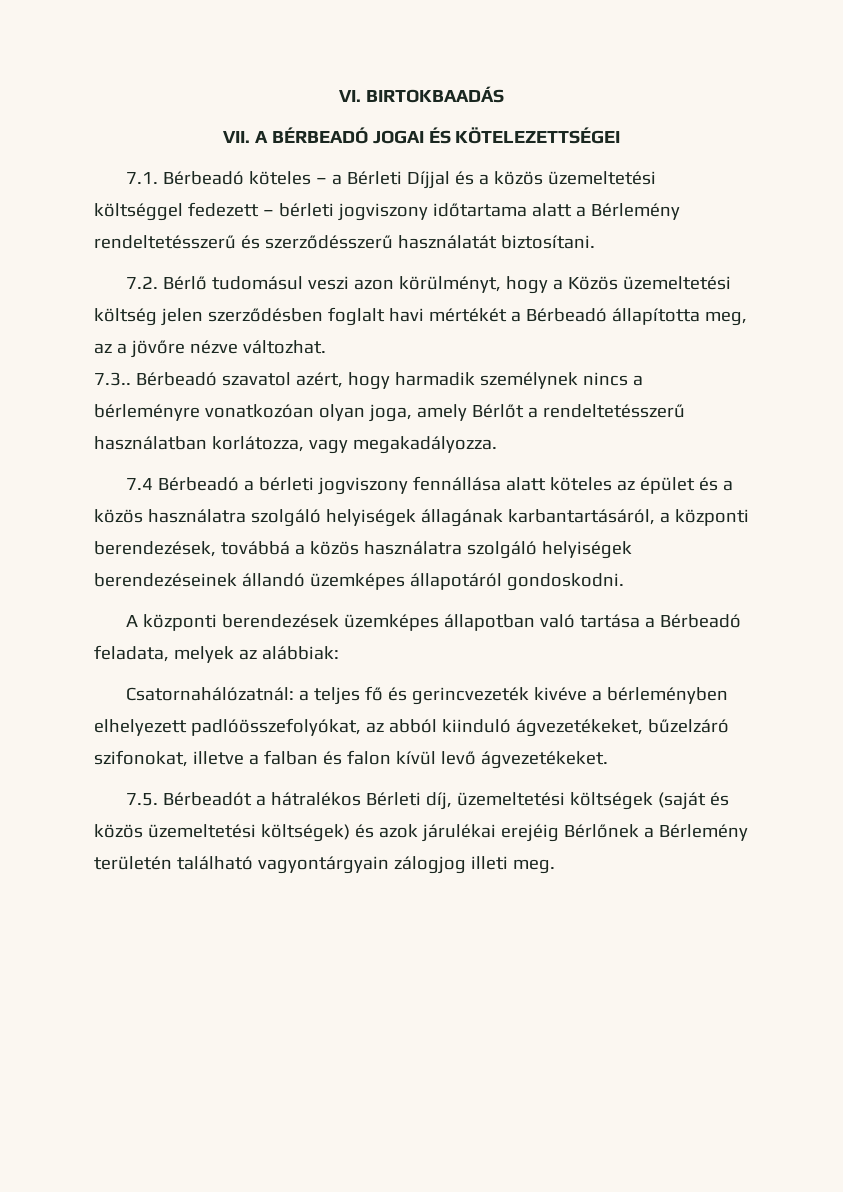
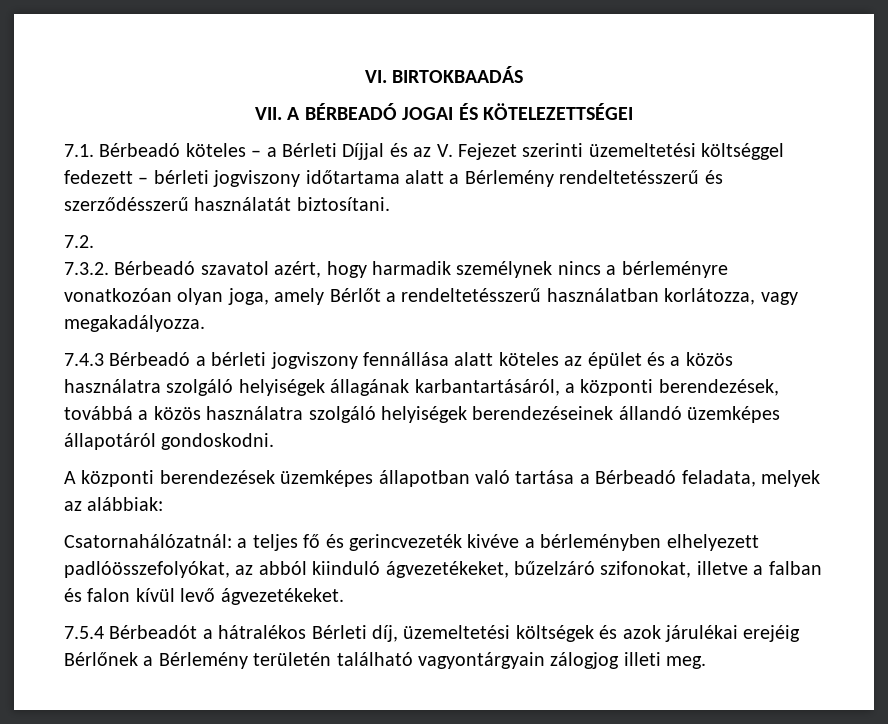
[478,171,543,185] a közös -> [413,143,584,160] az V. Fejezet szerinti
[162,276,731,294] [94,307,747,326] [94,340,326,358] [94,372,131,386] Bérlő tudomásul veszi azon körülményt, hogy a Közös üzemeltetési költség jelen szerződésben foglalt havi mértékét a Bérbeadó állapította meg, az a jövőre nézve változhat. // 7.3.. -> [64,262,109,275] // 7.3.2.
[125,478,153,490] 7.4 -> [64,353,104,366] 7.4.3
[125,793,158,806] 7.5. -> [64,626,104,639] 7.5.4
[657,792,729,810] [94,824,350,842] (saját és közös üzemeltetési költségek) -> (594, 633) none

